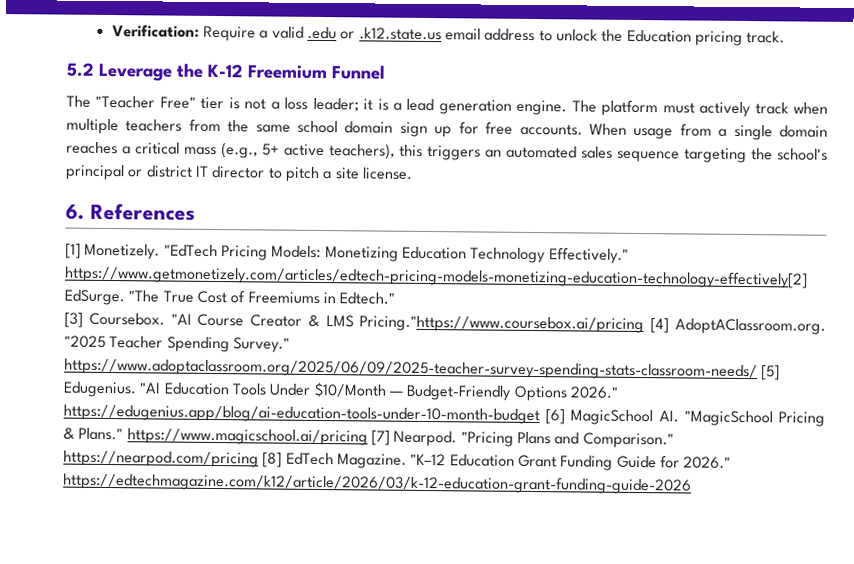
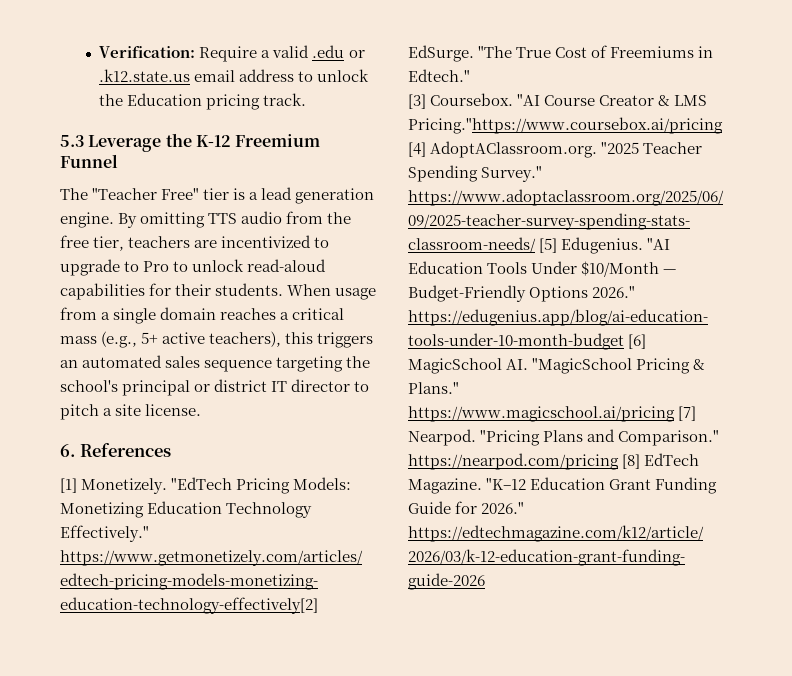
[66,62,95,77] 5.2 -> [60,135,84,147] 5.3
[244,97,828,118] [66,118,583,138] not a loss leader; it is a lead generation engine. The platform must actively track when multiple teachers from the same school domain sign up for free accounts. -> [249,187,375,204] [60,211,352,228] [60,235,330,251] [60,259,327,276] [60,283,284,300] a lead generation engine. By omitting TTS audio from the free tier, teachers are incentivized to upgrade to Pro to unlock read-aloud capabilities for their students.

